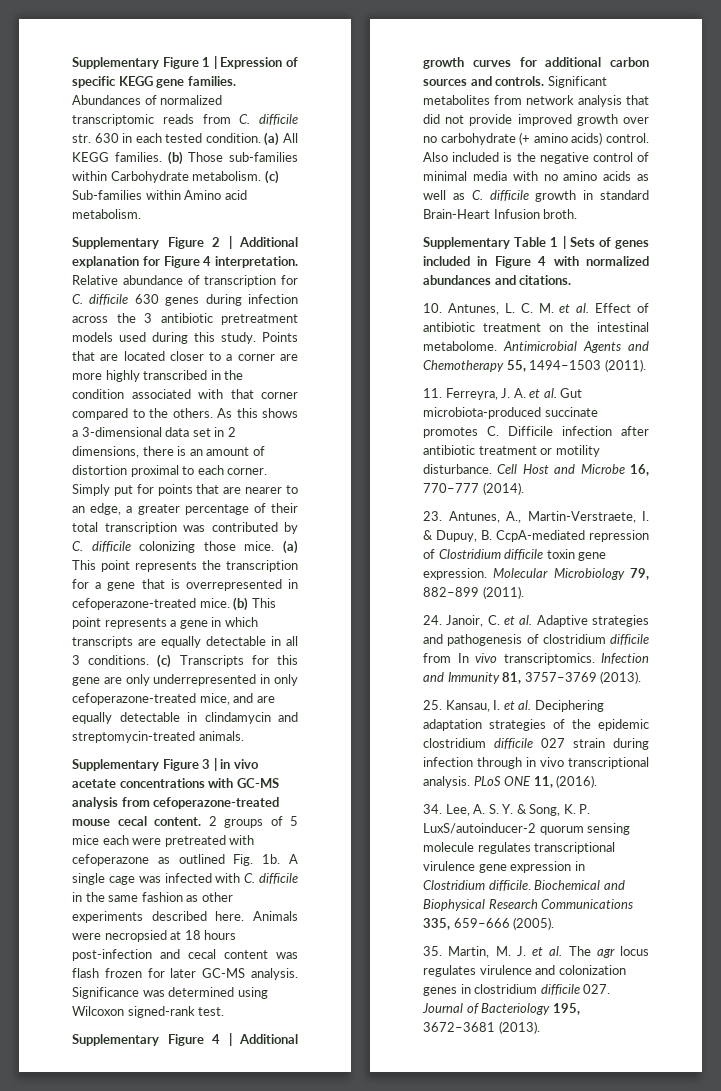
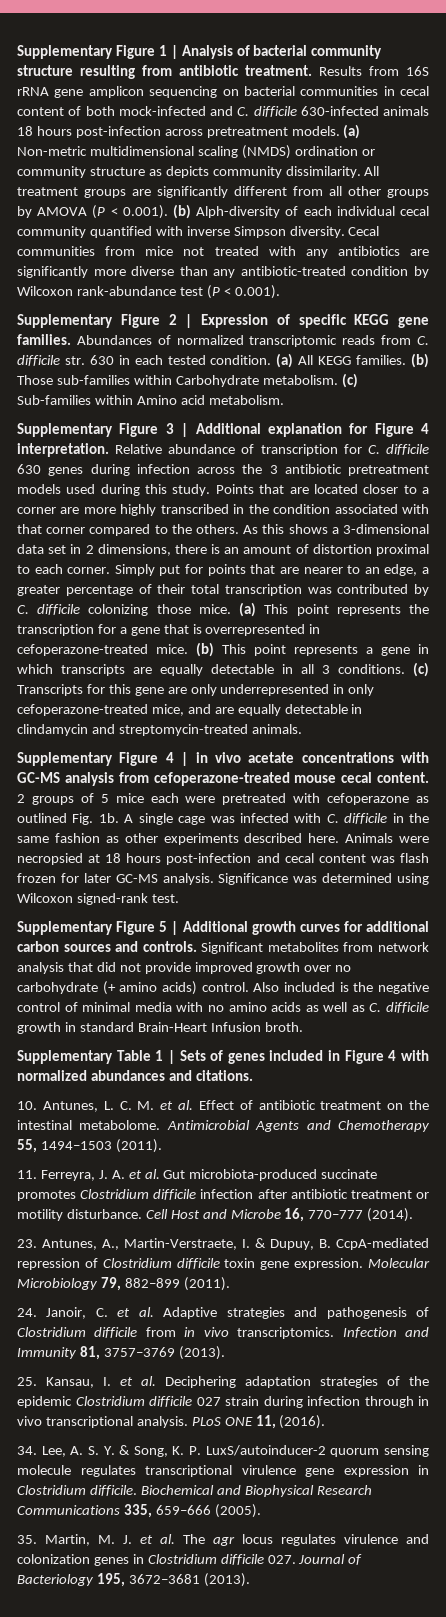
(217, 62) none -> [181,45,383,59] [17,65,429,79] [17,86,429,98] [17,106,429,117] [17,124,361,139] [17,145,375,159] [17,166,380,178] [17,186,429,198] [17,204,429,219] [17,226,380,238] [17,246,429,258] [17,266,429,278] [17,285,280,299] [17,314,193,328] Analysis of bacterial community structure resulting from antibiotic treatment. Results from 16S rRNA gene amplicon sequencing on bacterial communities in cecal content of both mock-infected and C. difficile 630-infected animals 18 hours post-infection across pretreatment models. (a) Non-metric multidimensional scaling (NMDS) ordination or community structure as depicts community dissimilarity. All treatment groups are significantly different from all other groups by AMOVA (P < 0.001). (b) Alph-diversity of each individual cecal community quantified with inverse Simpson diversity. Cecal communities from mice not treated with any antibiotics are significantly more diverse than any antibiotic-treated condition by Wilcoxon rank-abundance test (P < 0.001). // Supplementary Figure 2 |
[212,237,220,247] 2 -> [165,423,174,434] 3
[202,759,211,769] 3 -> [165,752,174,763] 4
[212,1034,220,1044] 4 -> [159,921,168,932] 5
[487,426,553,436] C. Difficile -> [80,1189,197,1200] Clostridium difficile
[542,634,606,644] clostridium -> [17,1327,86,1337] Clostridium
[457,653,469,663] In -> [184,1327,196,1337] in
[423,738,486,748] clostridium -> [75,1396,145,1406] Clostridium
[474,984,538,994] clostridium -> [147,1554,217,1564] Clostridium

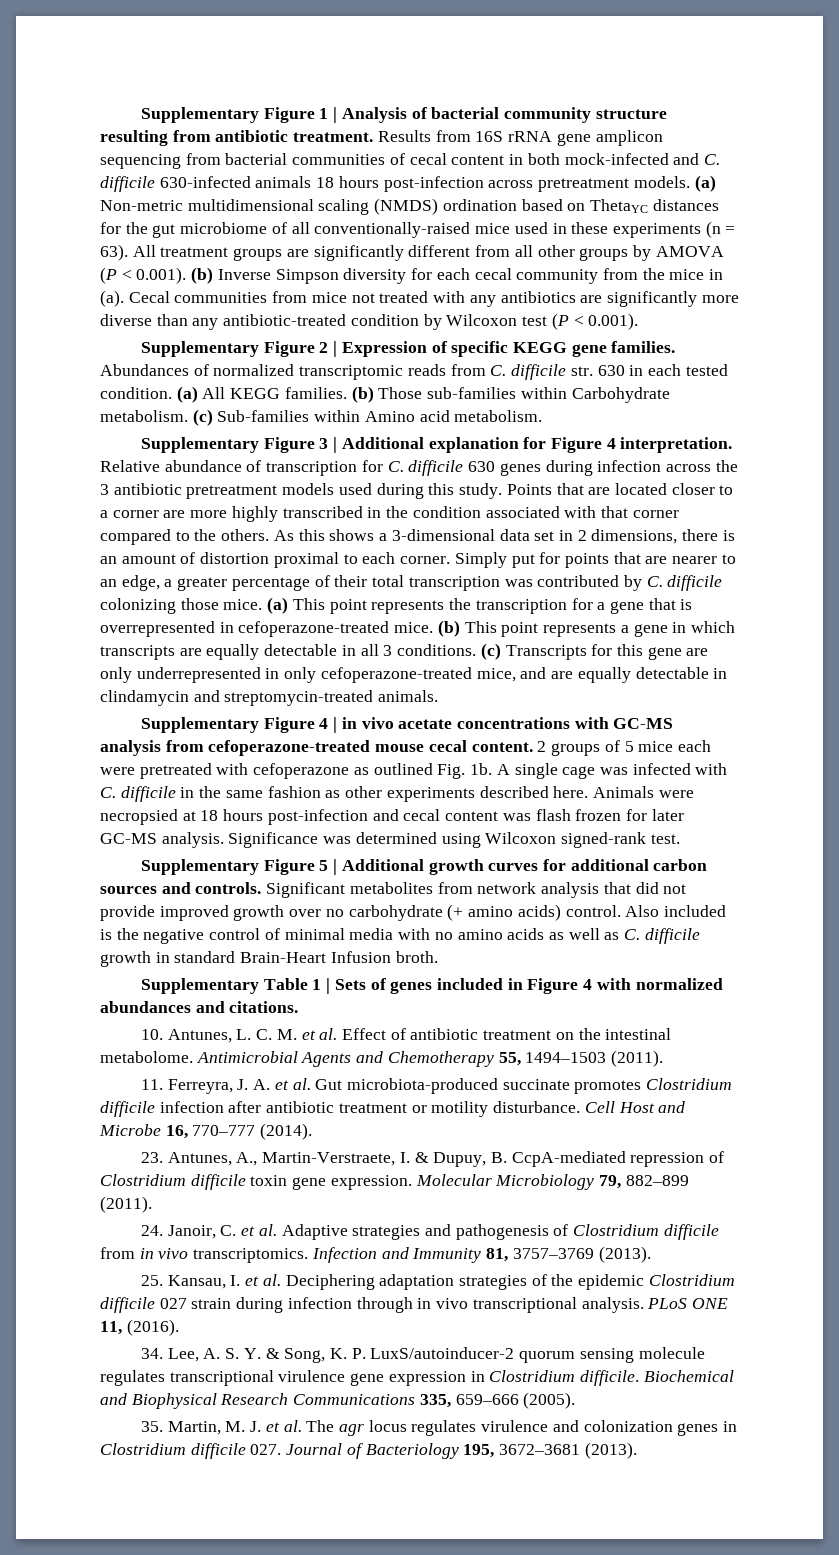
[222,89,239,96] on -> [185,153,221,165] from
[383,86,429,96] [17,106,82,116] in cecal content of -> [389,153,524,165] of cecal content in
[361,149,375,156] [17,166,361,178] or community structure as depicts community dissimilarity. -> [521,199,719,213] [100,221,736,238] [100,244,128,261] based on ThetaYC distances for the gut microbiome of all conventionally-raised mice used in these experiments (n = 63).
[196,206,429,218] [17,226,345,238] Alph-diversity of each individual cecal community quantified with inverse Simpson diversity. -> [217,268,724,284] [100,290,124,307] Inverse Simpson diversity for each cecal community from the mice in (a).
[76,286,176,296] rank-abundance -> (518, 320) none

